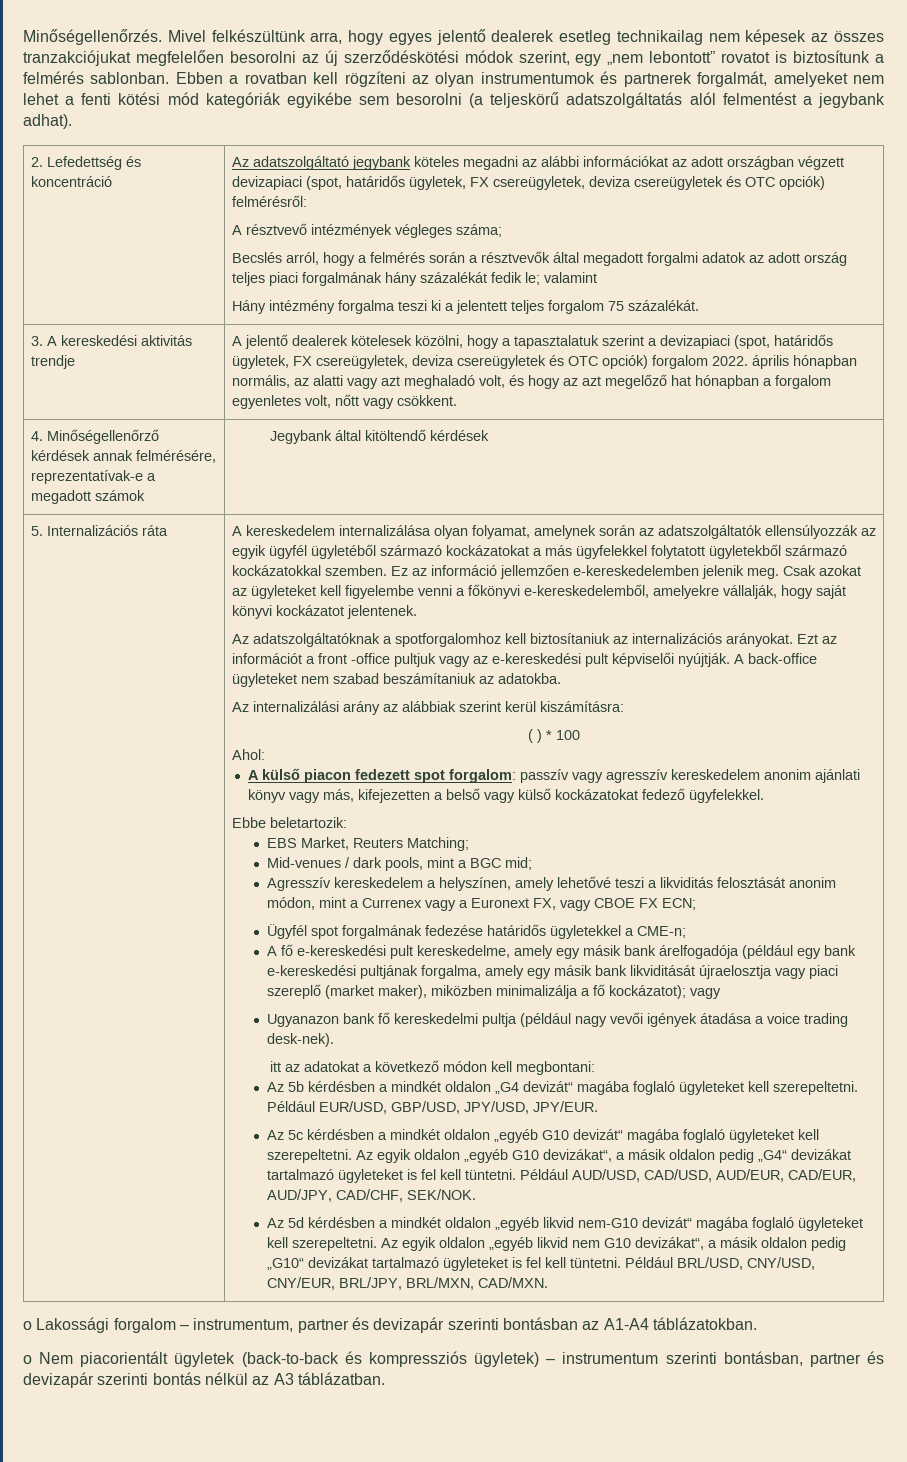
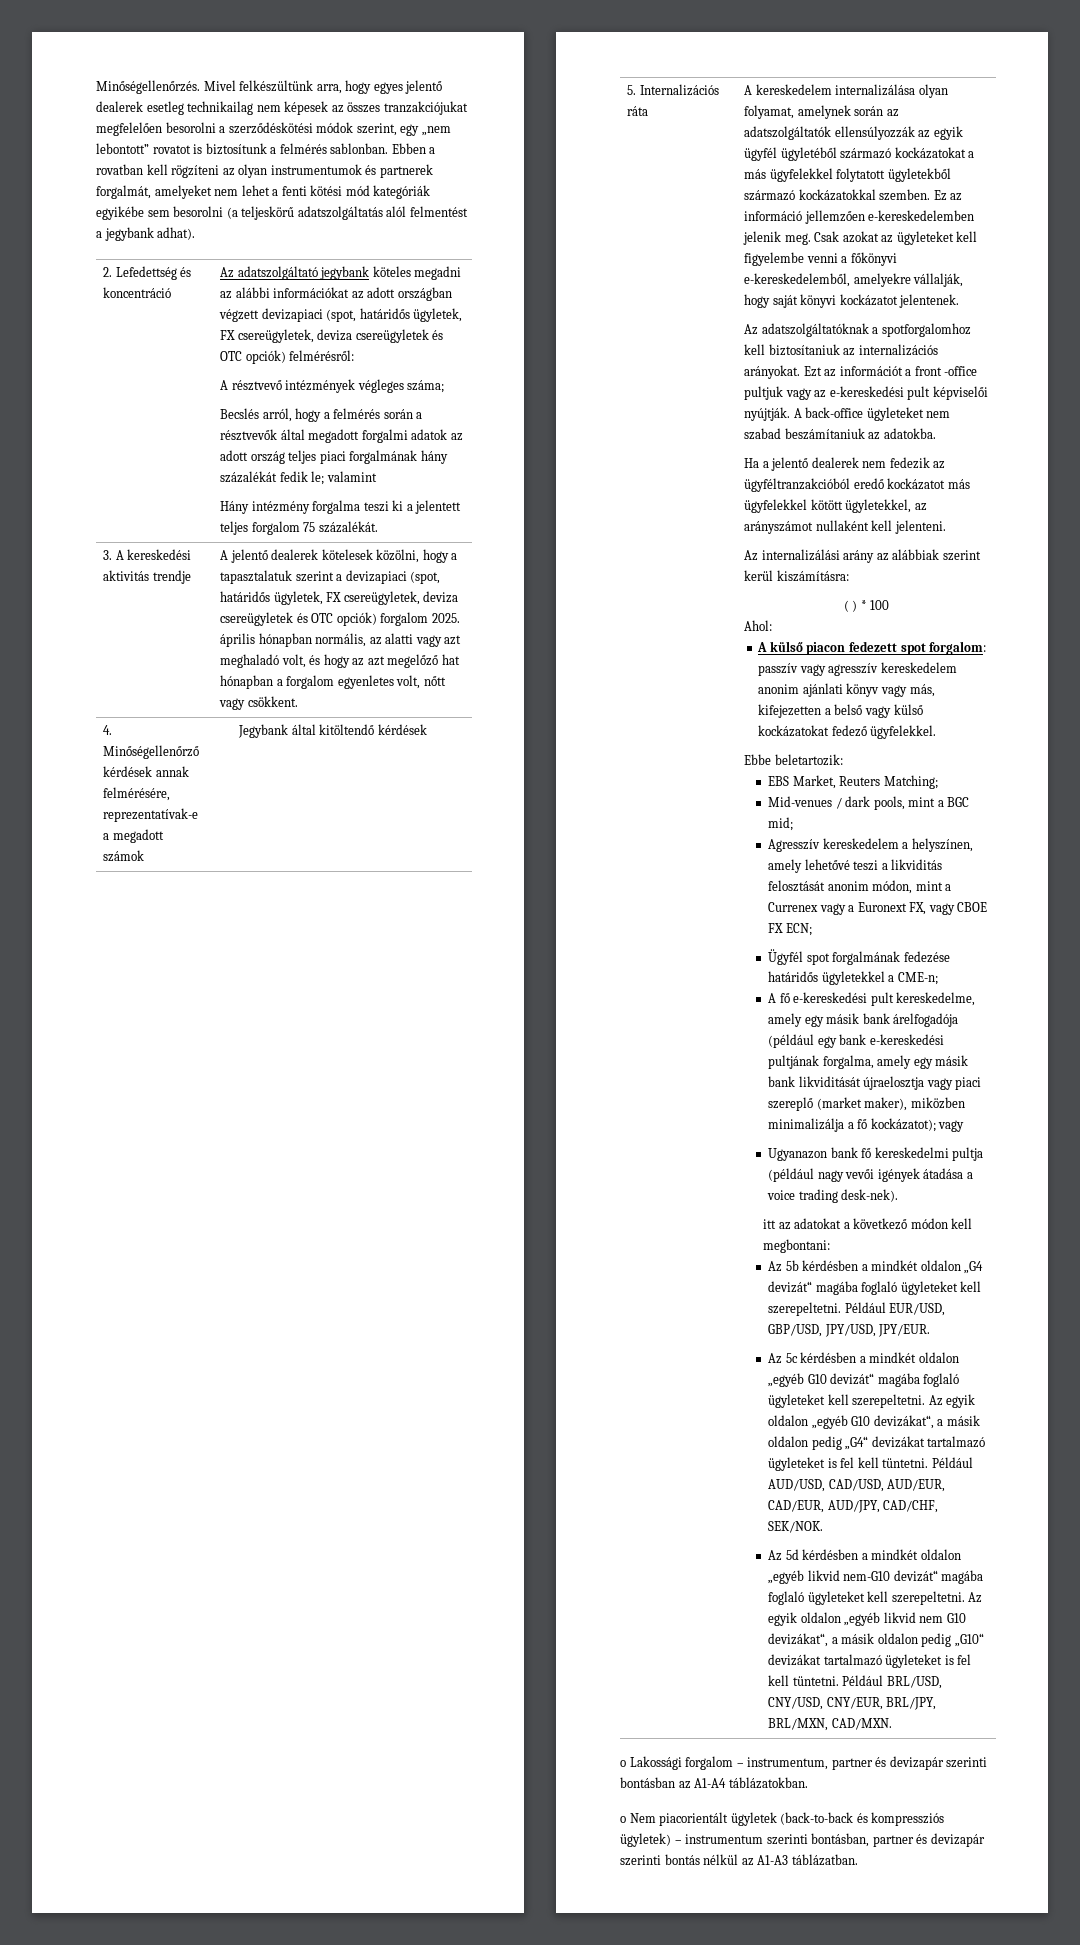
[301,50,338,66] az új -> [219,126,226,133] a
[711,356,748,366] 2022. -> [431,613,460,623] 2025.
(561, 678) none -> [744,457,946,471] [744,478,970,492] [744,499,927,513] [744,520,946,534] // Ha a jelentő dealerek nem fedezik az ügyféltranzakcióból eredő kockázatot más ügyfelekkel kötött ügyletekkel, az arányszámot nullaként kell jelenteni.
[273,1373,294,1385] A3 -> [757,1855,789,1865] A1-A3

